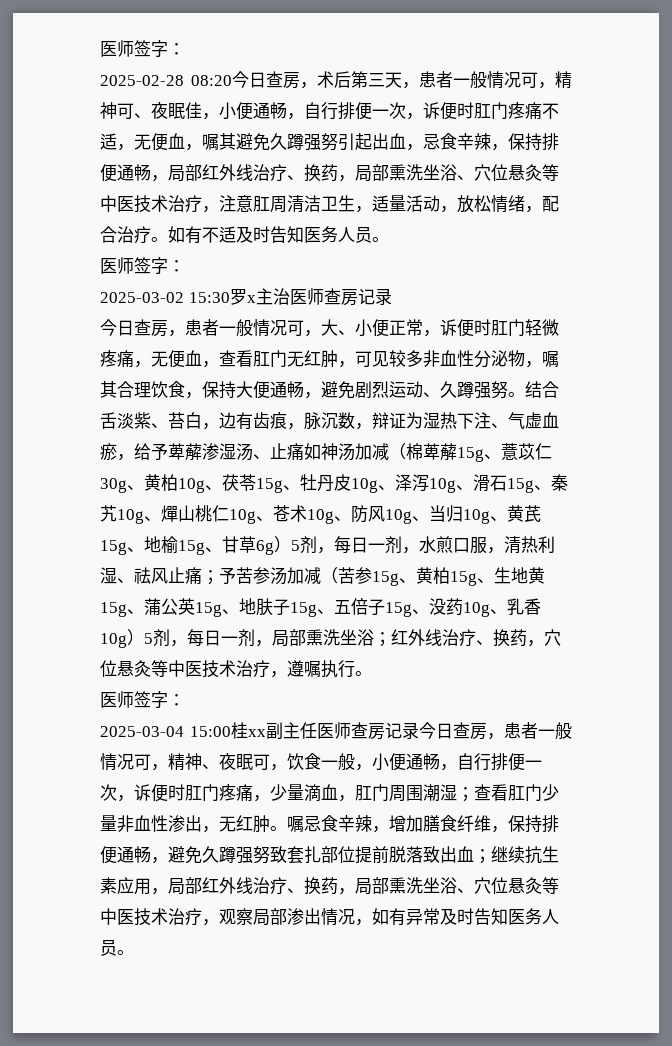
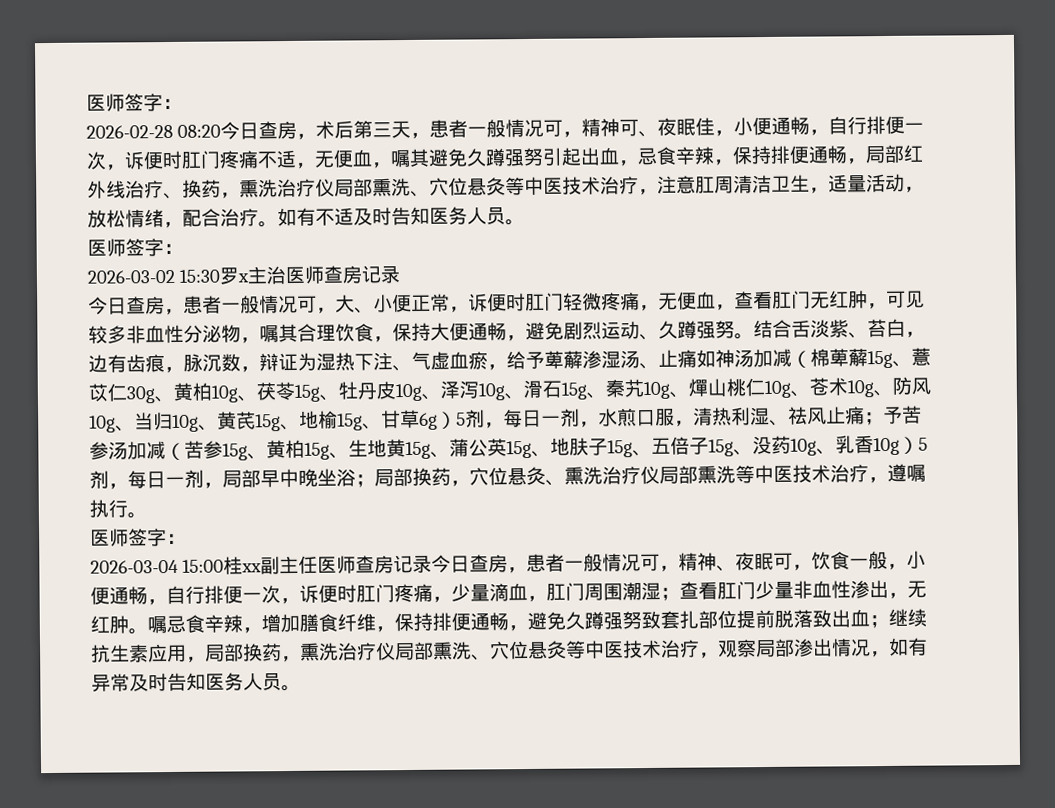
[100,40,185,57] [100,75,184,86] 医师签字： // 2025-02-28 -> [86,93,182,112] [86,124,173,139] 医师签字： // 2026-02-28
[355,164,457,182] 局部熏洗坐浴 -> [239,177,411,198] 熏洗治疗仪局部熏洗
[100,292,184,303] 2025-03-02 -> [87,269,175,284] 2026-03-02
[306,629,561,647] [100,660,151,677] 熏洗坐浴；红外线治疗、换药，穴位悬灸 -> [260,465,736,488] 早中晚坐浴；局部换药，穴位悬灸、熏洗治疗仪局部熏洗
[100,726,184,737] 2025-03-04 -> [90,559,179,574] 2026-03-04
[202,877,457,895] 红外线治疗、换药，局部熏洗坐浴 -> [242,641,472,663] 换药，熏洗治疗仪局部熏洗

